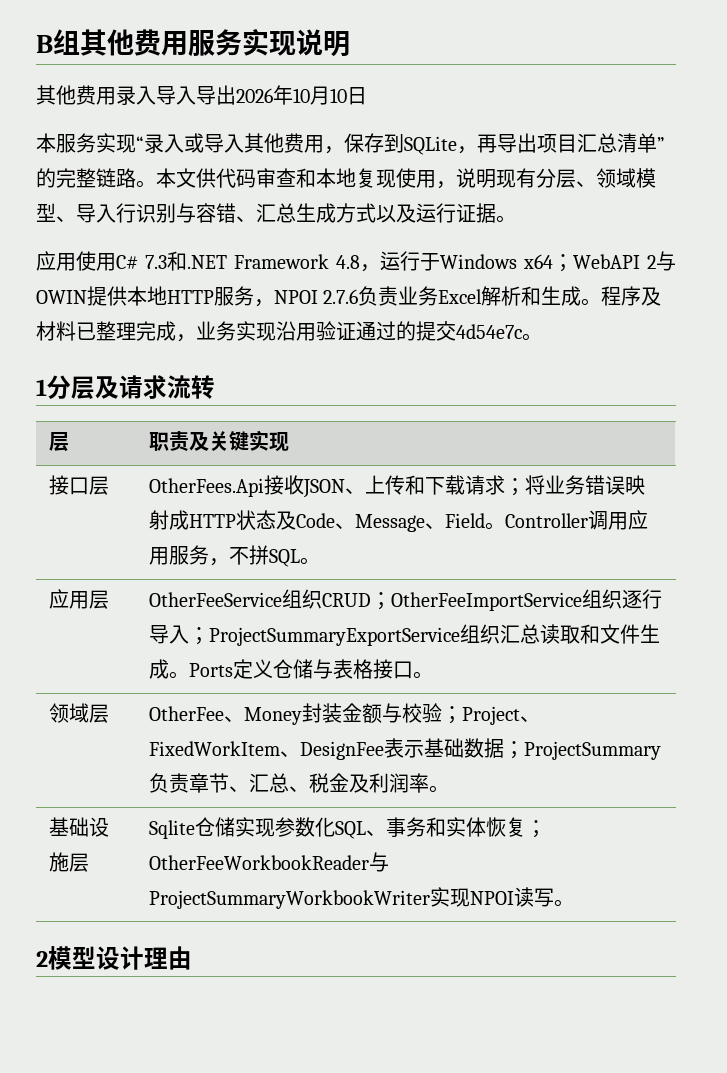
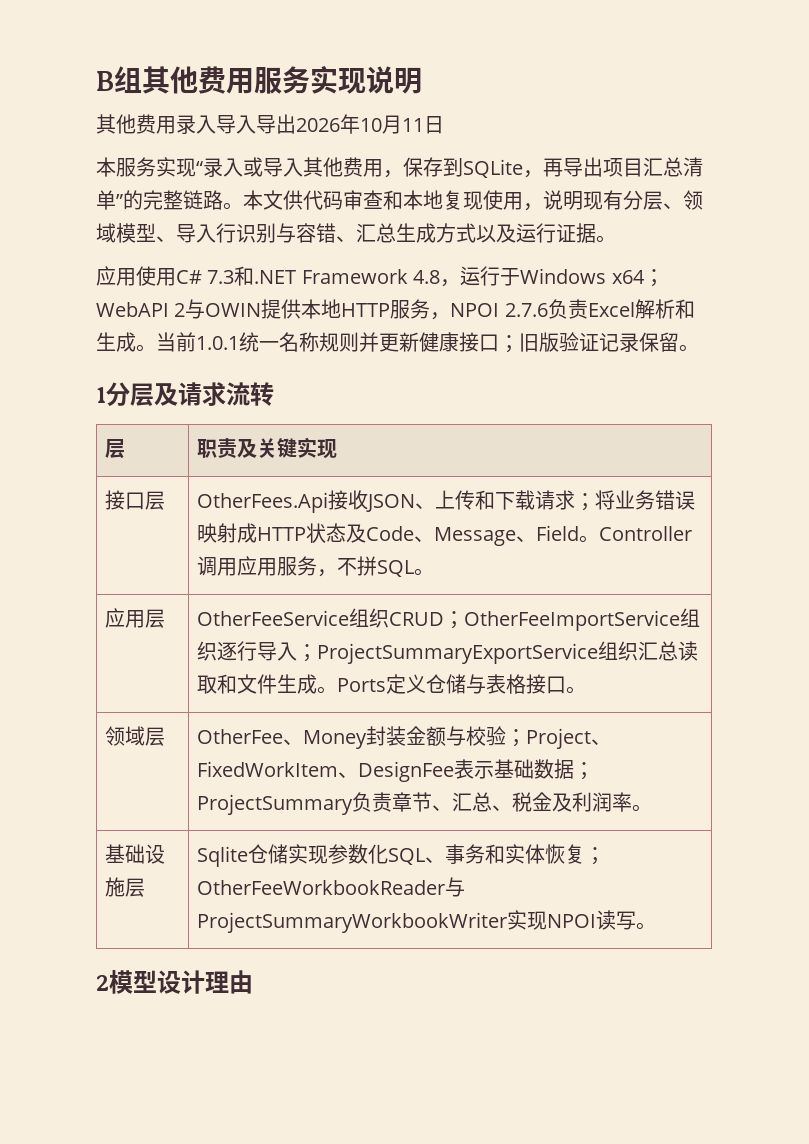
[330,88,347,103] 10 -> [402,118,424,132] 11
[398,286,439,306] 业务 -> (588, 309) none
[601,286,662,306] [36,321,522,342] 程序及材料已整理完成，业务实现沿用验证通过的提交4d54e7c -> [156,332,679,353] 当前1.0.1统一名称规则并更新健康接口；旧版验证记录保留

